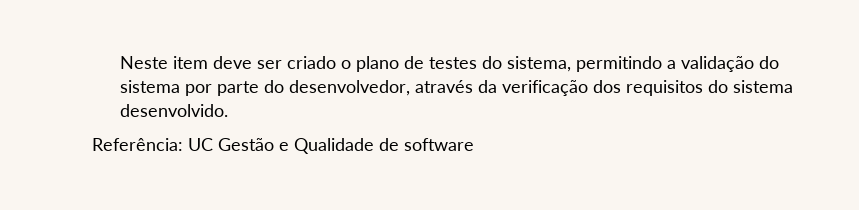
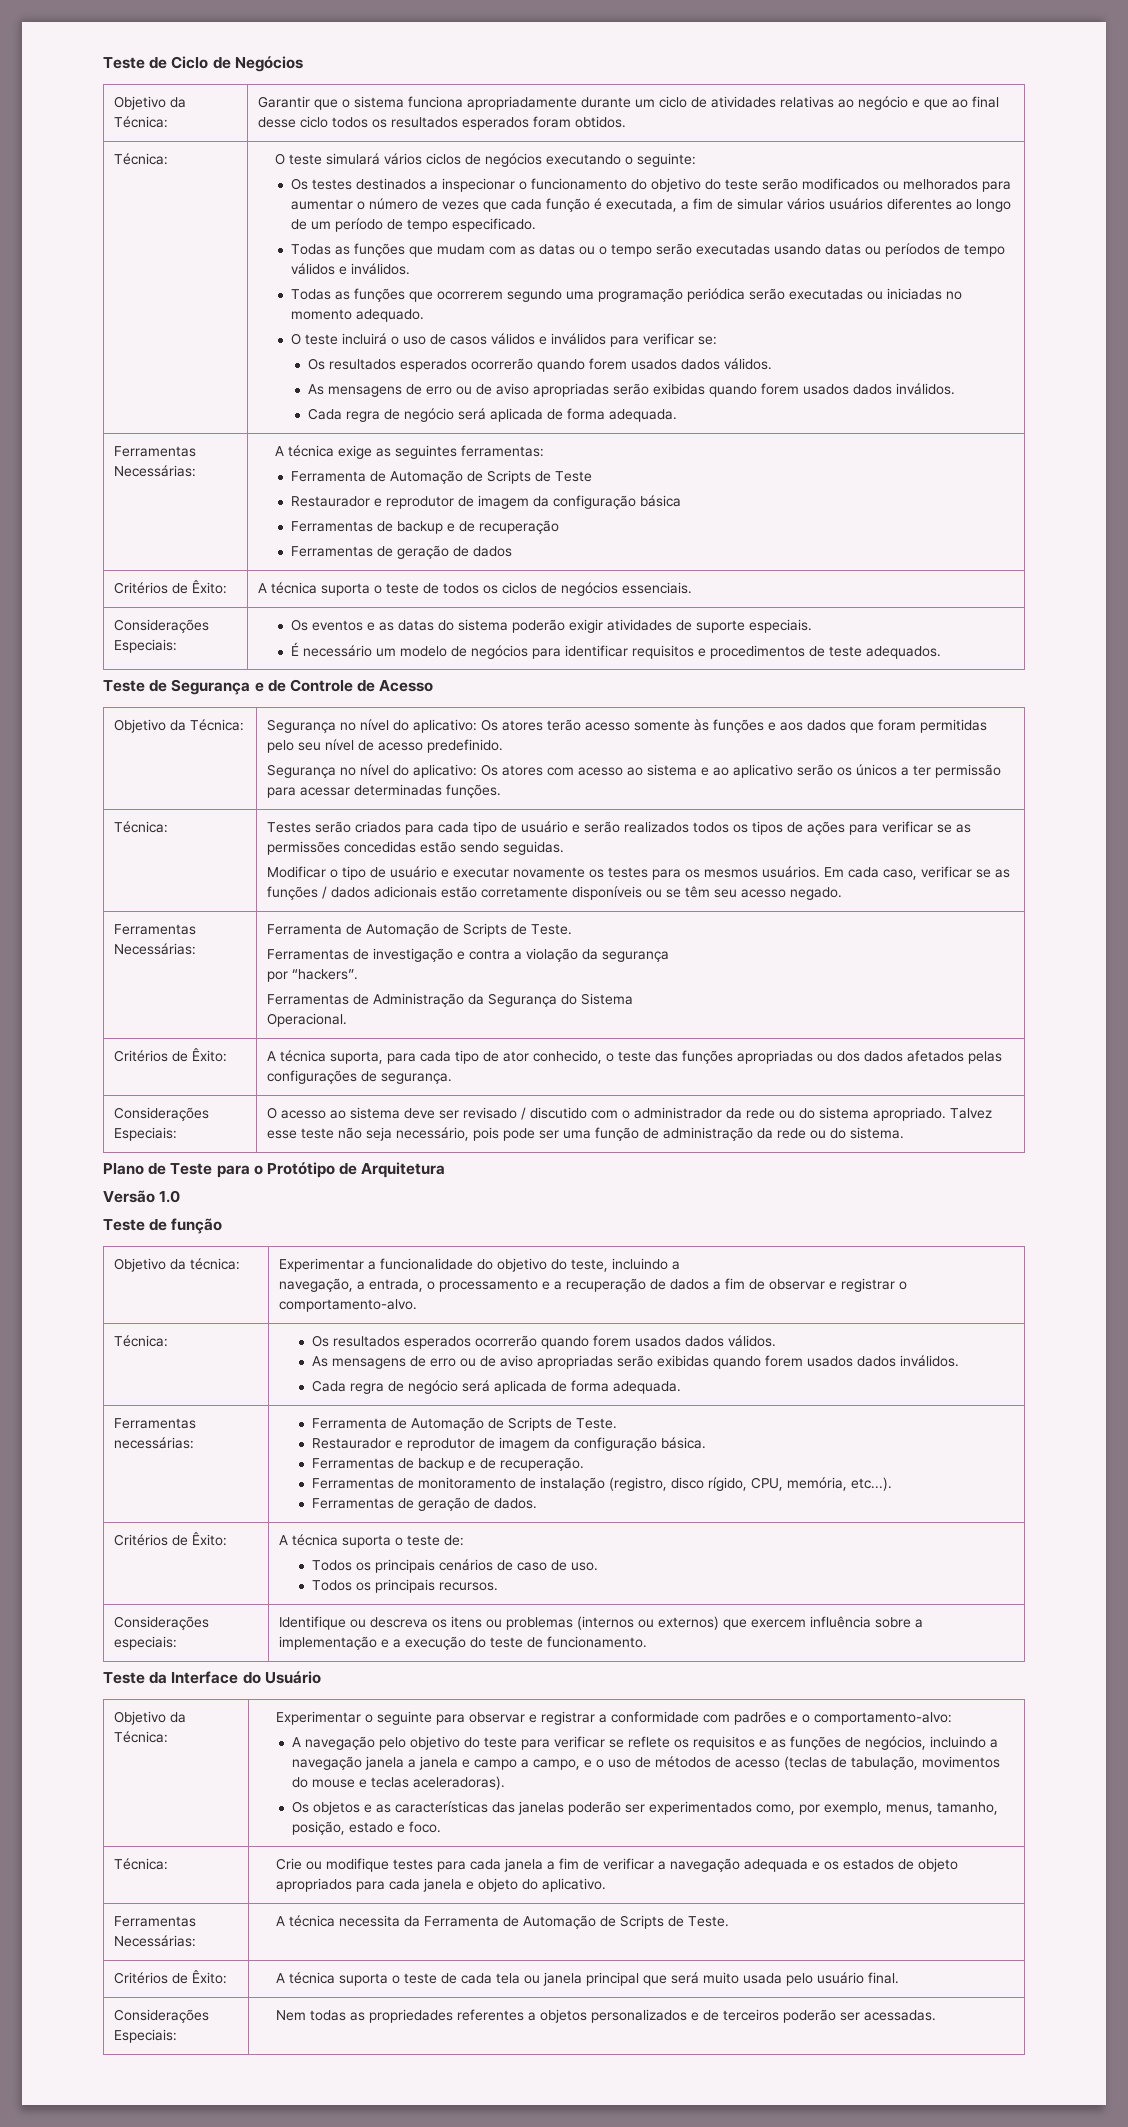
[120,56,780,72] [120,80,794,96] [120,104,229,117] [92,138,475,154] Neste item deve ser criado o plano de testes do sistema, permitindo a validação do sistema por parte do desenvolvedor, através da verificação dos requisitos do sistema desenvolvido. // Referência: UC Gestão e Qualidade de software -> [103,56,303,72] [114,96,187,110] [114,116,169,128] [258,96,1000,110] [258,116,627,130] [114,153,169,165] [275,153,697,167] [290,178,1011,192] [290,198,1011,212] [290,218,536,232] [290,243,1005,257] [290,263,410,275] [290,288,962,302] [290,309,424,322] [290,333,717,347] [308,358,773,372] [308,383,956,397] [308,408,678,422] [114,446,197,457] [114,465,197,477] [275,445,545,459] [290,470,592,484] [290,495,681,509] [290,520,559,534] [290,545,512,559] [114,580,228,594] [258,582,693,596] [114,619,210,633] [114,639,178,653] [290,619,812,633] [290,642,941,659] [103,679,434,695] [114,719,245,733] [267,719,988,733] [267,739,504,753] [267,764,1002,778] [267,784,502,798] [114,821,169,833] [267,821,972,835] [267,841,565,855] [267,866,1011,880] [267,886,843,900] [114,924,197,935] [114,943,197,955] [267,923,573,937] [267,948,670,962] [267,969,359,982] [267,993,634,1007] [267,1013,348,1027] [114,1048,228,1062] [267,1050,1003,1064] [267,1070,453,1084] [114,1107,210,1121] [114,1127,178,1141] [267,1107,993,1121] [267,1127,905,1141] [103,1162,446,1178] [103,1190,181,1203] [103,1218,223,1234] [114,1258,241,1272] [279,1258,681,1272] [279,1278,908,1292] [279,1299,418,1312] [114,1335,169,1347] [311,1335,776,1349] [311,1355,959,1369] [311,1380,681,1394] [114,1418,197,1429] [114,1437,195,1449] [311,1417,617,1431] [311,1437,706,1451] [311,1457,584,1471] [311,1477,892,1491] [311,1497,537,1511] [114,1532,228,1546] [279,1534,465,1548] [311,1559,598,1573] [311,1579,498,1593] [114,1616,210,1630] [114,1636,178,1650] [279,1616,924,1630] [279,1636,648,1650] [103,1671,321,1684] [114,1711,187,1725] [114,1731,169,1743] [276,1711,953,1725] [291,1736,998,1750] [291,1756,1000,1770] [291,1776,505,1790] [291,1801,998,1815] [291,1821,441,1835] [114,1858,169,1870] [276,1858,959,1872] [276,1878,607,1892] [114,1916,197,1927] [114,1935,197,1947] [276,1915,730,1929] [114,1970,228,1984] [276,1972,900,1986] [114,2009,210,2023] [114,2029,178,2043] [276,2009,937,2023] Teste de Ciclo de Negócios // Objetivo da Técnica: | Garantir que o sistema funciona apropriadamente durante um ciclo de atividades relativas ao negócio e que ao final desse ciclo todos os resultados esperados foram obtidos. // Técnica: | O teste simulará vários ciclos de negócios executando o seguinte: // Os testes destinados a inspecionar o funcionamento do objetivo do teste serão modificados ou melhorados para aumentar o número de vezes que cada função é executada, a fim de simular vários usuários diferentes ao longo de um período de tempo especificado. // Todas as funções que mudam com as datas ou o tempo serão executadas usando datas ou períodos de tempo válidos e inválidos. // Todas as funções que ocorrerem segundo uma programação periódica serão executadas ou iniciadas no momento adequado. // O teste incluirá o uso de casos válidos e inválidos para verificar se: // Os resultados esperados ocorrerão quando forem usados dados válidos. // As mensagens de erro ou de aviso apropriadas serão exibidas quando forem usados dados inválidos. // Cada regra de negócio será aplicada de forma adequada. // Ferramentas Necessárias: | A técnica exige as seguintes ferramentas: // Ferramenta de Automação de Scripts de Teste // Restaurador e reprodutor de imagem da configuração básica // Ferramentas de backup e de recuperação // Ferramentas de geração de dados // Critérios de Êxito: | A técnica suporta o teste de todos os ciclos de negócios essenciais. // Considerações Especiais: | Os eventos e as datas do sistema poderão exigir atividades de suporte especiais. // É necessário um modelo de negócios para identificar requisitos e procedimentos de teste adequados. // Teste de Segurança e de Controle de Acesso // Objetivo da Técnica: | Segurança no nível do aplicativo: Os atores terão acesso somente às funções e aos dados que foram permitidas pelo seu nível de acesso predefinido. // Segurança no nível do aplicativo: Os atores com acesso ao sistema e ao aplicativo serão os únicos a ter permissão para acessar determinadas funções. // Técnica: | Testes serão criados para cada tipo de usuário e serão realizados todos os tipos de ações para verificar se as permissões concedidas estão sendo seguidas. // Modificar o tipo de usuário e executar novamente os testes para os mesmos usuários. Em cada caso, verificar se as funções / dados adicionais estão corretamente disponíveis ou se têm seu acesso negado. // Ferramentas Necessárias: | Ferramenta de Automação de Scripts de Teste. // Ferramentas de investigação e contra a violação da segurança // por “hackers”. // Ferramentas de Administração da Segurança do Sistema // Operacional. // Critérios de Êxito: | A técnica suporta, para cada tipo de ator conhecido, o teste das funções apropriadas ou dos dados afetados pelas configurações de segurança. // Considerações Especiais: | O acesso ao sistema deve ser revisado / discutido com o administrador da rede ou do sistema apropriado. Talvez esse teste não seja necessário, pois pode ser uma função de administração da rede ou do sistema. // Plano de Teste para o Protótipo de Arquitetura // Versão 1.0 // Teste de função // Objetivo da técnica: | Experimentar a funcionalidade do objetivo do teste, incluindo a // navegação, a entrada, o processamento e a recuperação de dados a fim de observar e registrar o comportamento-alvo. // Técnica: | Os resultados esperados ocorrerão quando forem usados dados válidos. // As mensagens de erro ou de aviso apropriadas serão exibidas quando forem usados dados inválidos. // Cada regra de negócio será aplicada de forma adequada. // Ferramentas necessárias: | Ferramenta de Automação de Scripts de Teste. // Restaurador e reprodutor de imagem da configuração básica. // Ferramentas de backup e de recuperação. // Ferramentas de monitoramento de instalação (registro, disco rígido, CPU, memória, etc...). // Ferramentas de geração de dados. // Critérios de Êxito: | A técnica suporta o teste de: // Todos os principais cenários de caso de uso. // Todos os principais recursos. // Considerações especiais: | Identifique ou descreva os itens ou problemas (internos ou externos) que exercem influência sobre a implementação e a execução do teste de funcionamento. // Teste da Interface do Usuário // Objetivo da Técnica: | Experimentar o seguinte para observar e registrar a conformidade com padrões e o comportamento-alvo: // A navegação pelo objetivo do teste para verificar se reflete os requisitos e as funções de negócios, incluindo a navegação janela a janela e campo a campo, e o uso de métodos de acesso (teclas de tabulação, movimentos do mouse e teclas aceleradoras). // Os objetos e as características das janelas poderão ser experimentados como, por exemplo, menus, tamanho, posição, estado e foco. // Técnica: | Crie ou modifique testes para cada janela a fim de verificar a navegação adequada e os estados de objeto apropriados para cada janela e objeto do aplicativo. // Ferramentas Necessárias: | A técnica necessita da Ferramenta de Automação de Scripts de Teste. // Critérios de Êxito: | A técnica suporta o teste de cada tela ou janela principal que será muito usada pelo usuário final. // Considerações Especiais: | Nem todas as propriedades referentes a objetos personalizados e de terceiros poderão ser acessadas.

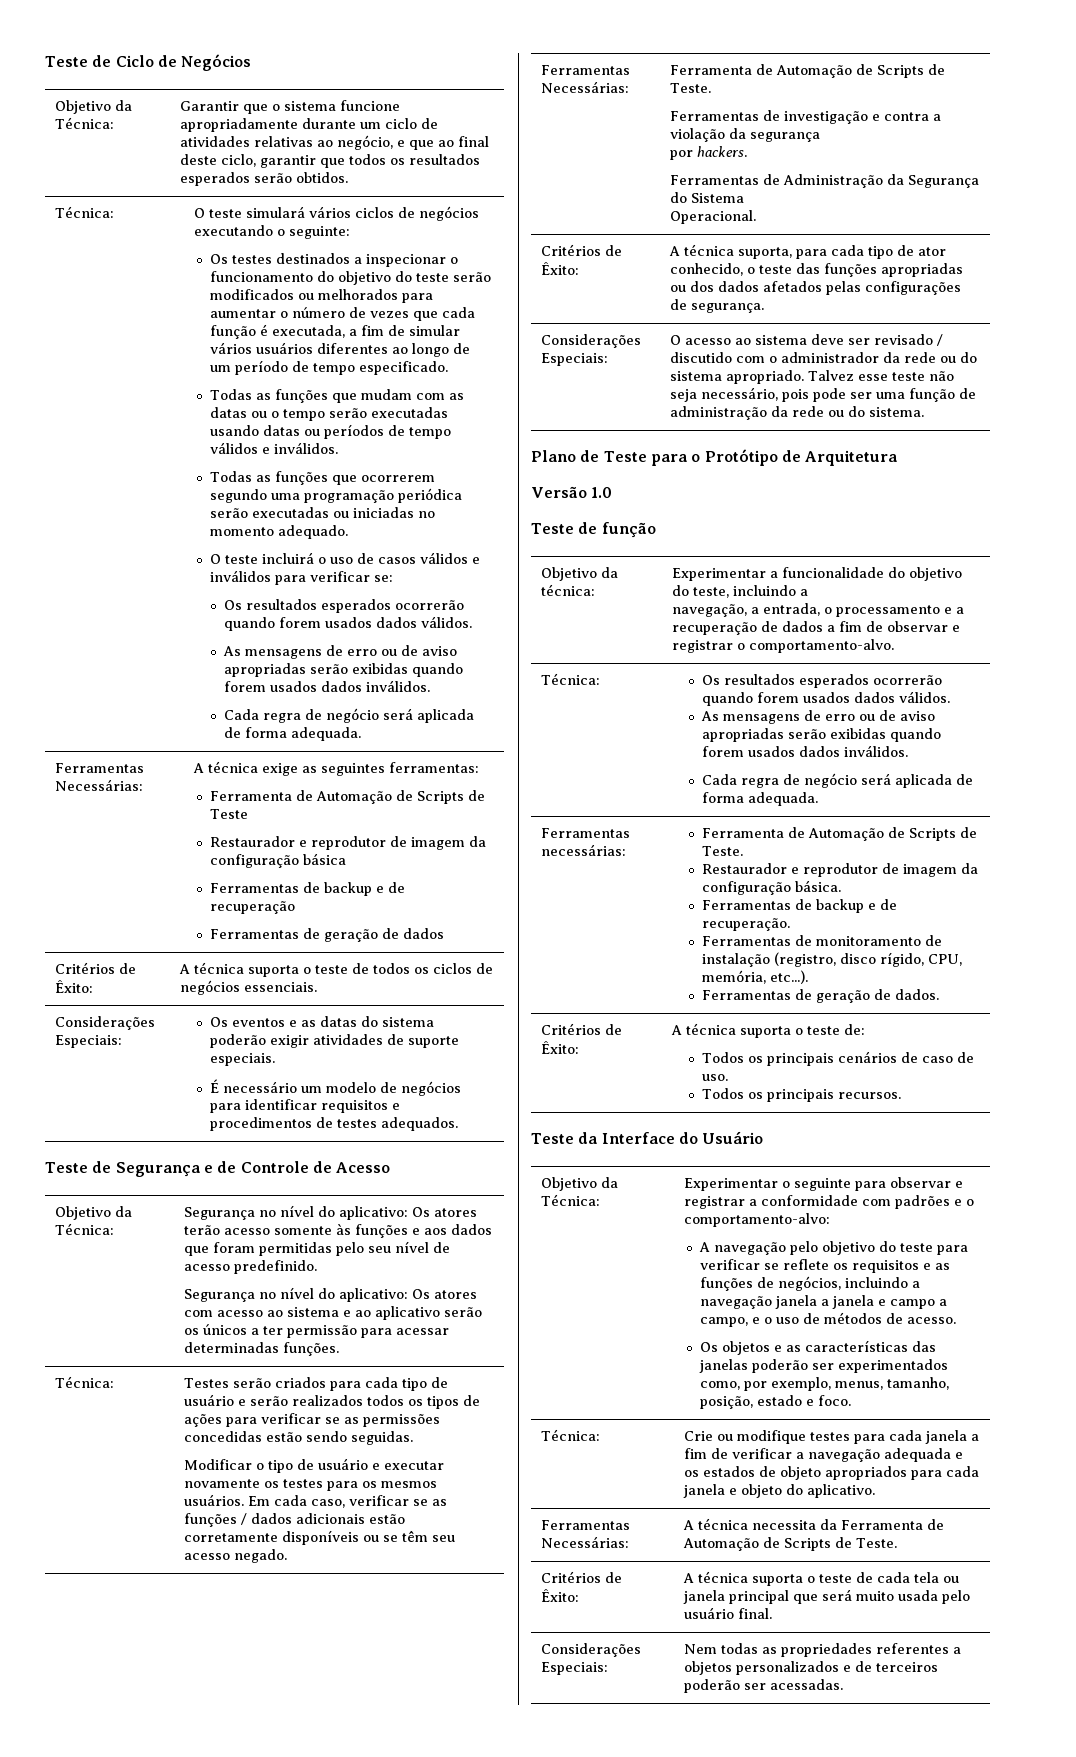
[408,96,464,108] funciona -> [340,100,401,111] funcione
[858,96,909,110] negócio -> [337,135,394,150] negócio,
[258,116,329,128] desse ciclo -> [180,154,346,168] deste ciclo, garantir que
[533,116,572,128] foram -> [254,173,293,183] serão
[828,646,862,657] teste -> [337,1119,378,1128] testes
[292,969,359,980] “hackers”. -> [697,146,748,157] hackers.
[114,1616,210,1630] [114,1636,178,1650] [279,1616,924,1630] [279,1636,648,1650] // Considerações especiais: | Identifique ou descreva os itens ou problemas (internos ou externos) que exercem influência sobre a implementação e a execução do teste de funcionamento. -> (902, 1095) none
[734,1756,1000,1770] [291,1776,505,1790] acesso (teclas de tabulação, movimentos do mouse e teclas aceleradoras). -> [907,1317,957,1324] acesso.

